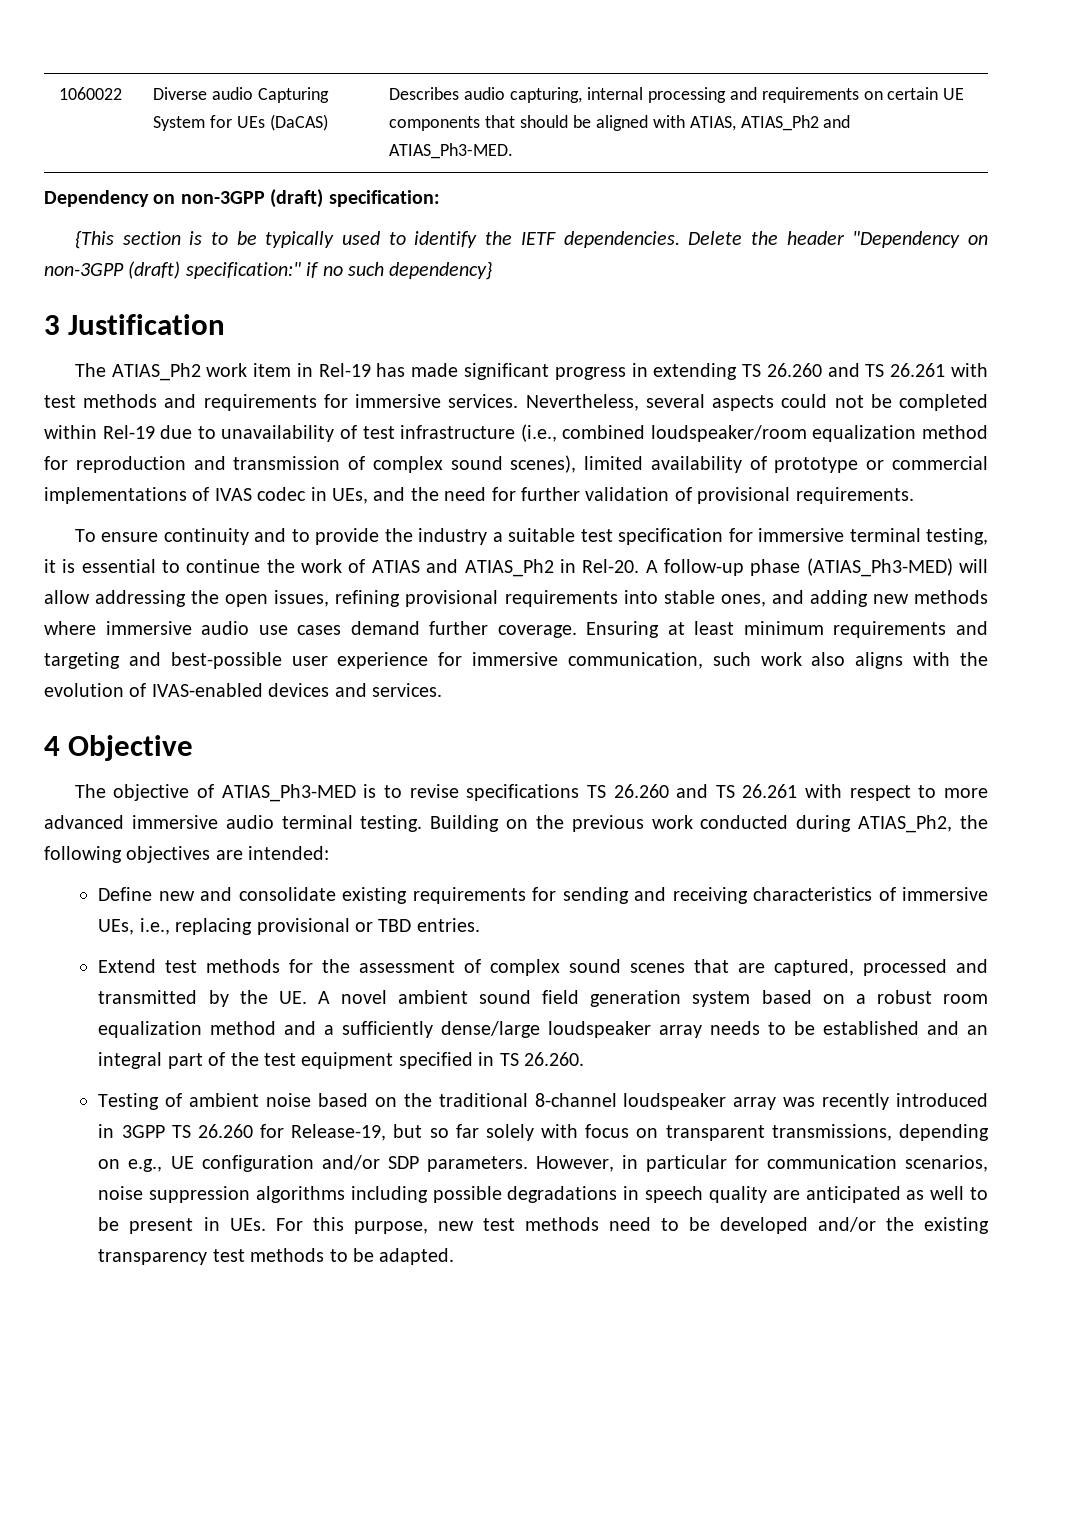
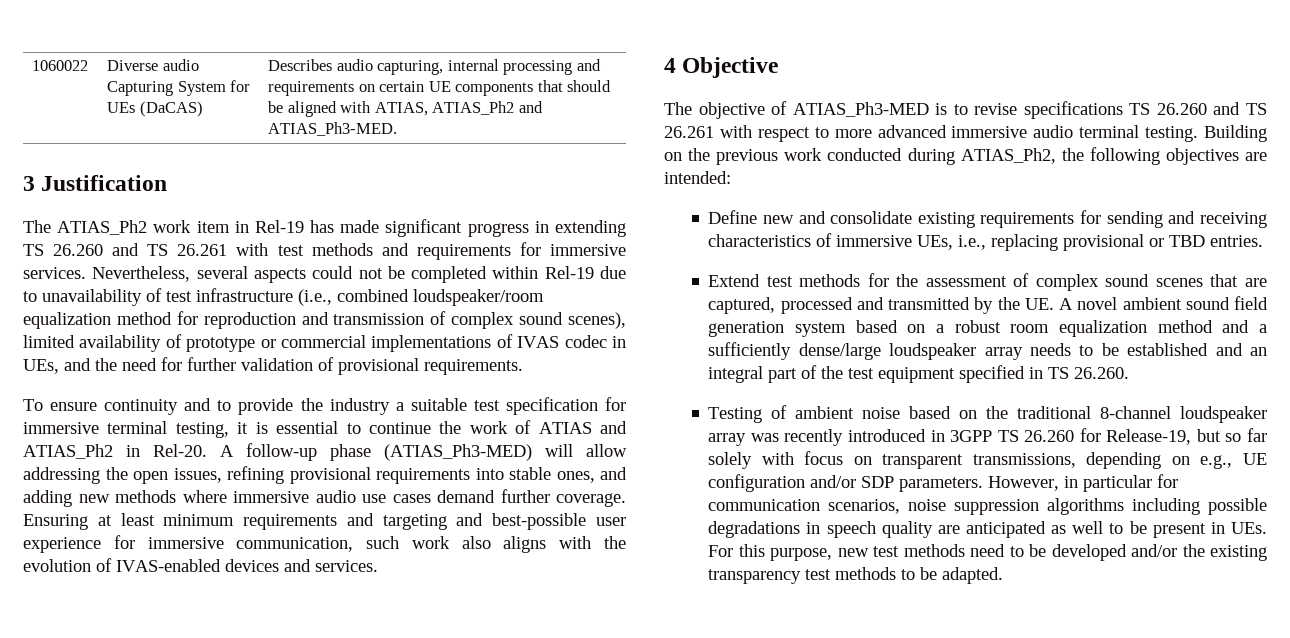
[44,189,440,208] [74,230,988,249] [44,261,493,280] // Dependency on non-3GPP (draft) specification: // {This section is to be typically used to identify the IETF dependencies. Delete the header "Dependency on non-3GPP (draft) specification:" if no such dependency} -> (398, 129) none

